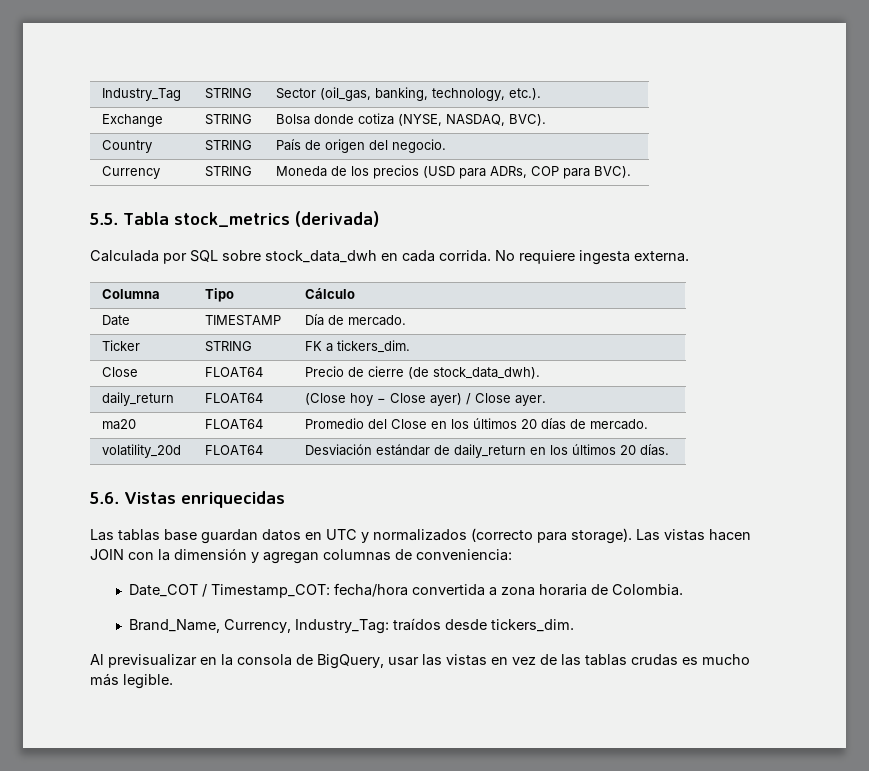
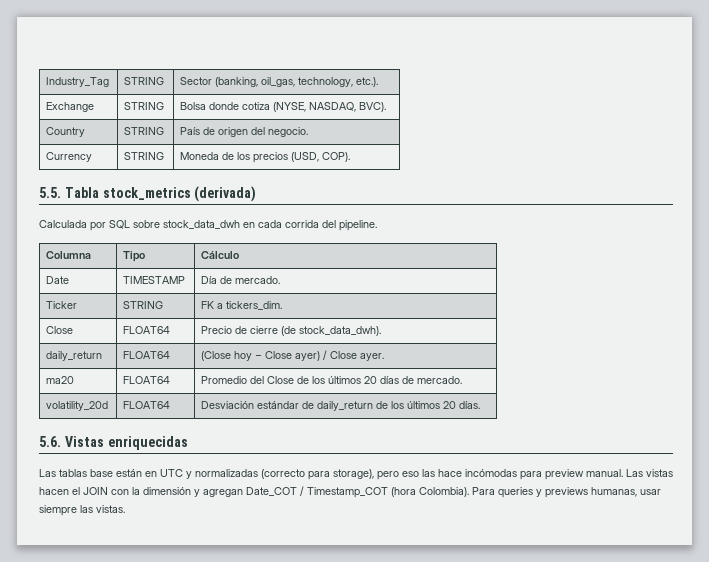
[319,87,428,101] (oil_gas, banking, -> [215,77,296,87] (banking, oil_gas,
[422,166,631,179] (USD para ADRs, COP para BVC). -> [291,152,351,162] (USD, COP).
[439,250,689,265] corrida. No requiere ingesta externa. -> [285,220,377,231] corrida del pipeline.
[430,421,447,429] en -> [297,376,310,384] de
[529,447,546,455] en -> [376,401,389,409] de
[201,529,301,544] guardan datos -> [116,469,142,477] están
[373,529,467,541] normalizados -> [195,469,258,477] normalizadas
[571,528,632,544] storage). -> [333,469,623,480] storage), pero eso las hace incómodas para preview manual.
(751, 535) none -> [72,487,80,495] el
[323,549,512,561] [128,583,683,598] [128,618,574,634] [90,654,750,669] [90,673,173,689] columnas de conveniencia: // Date_COT / Timestamp_COT: fecha/hora convertida a zona horaria de Colombia. // Brand_Name, Currency, Industry_Tag: traídos desde tickers_dim. // Al previsualizar en la consola de BigQuery, usar las vistas en vez de las tablas crudas es mucho más legible. -> [246,486,661,498] [39,505,125,516] Date_COT / Timestamp_COT (hora Colombia). Para queries y previews humanas, usar siempre las vistas.

